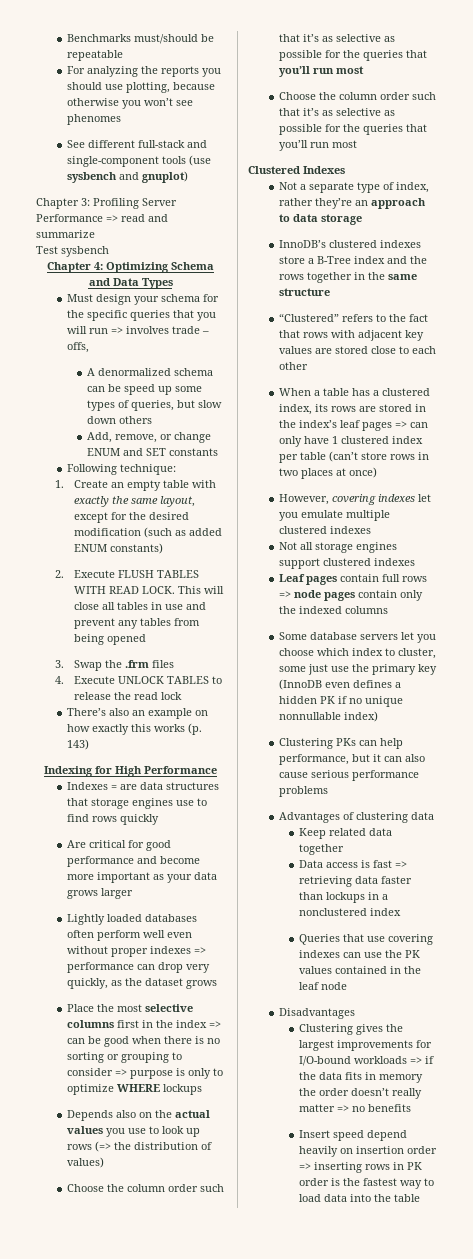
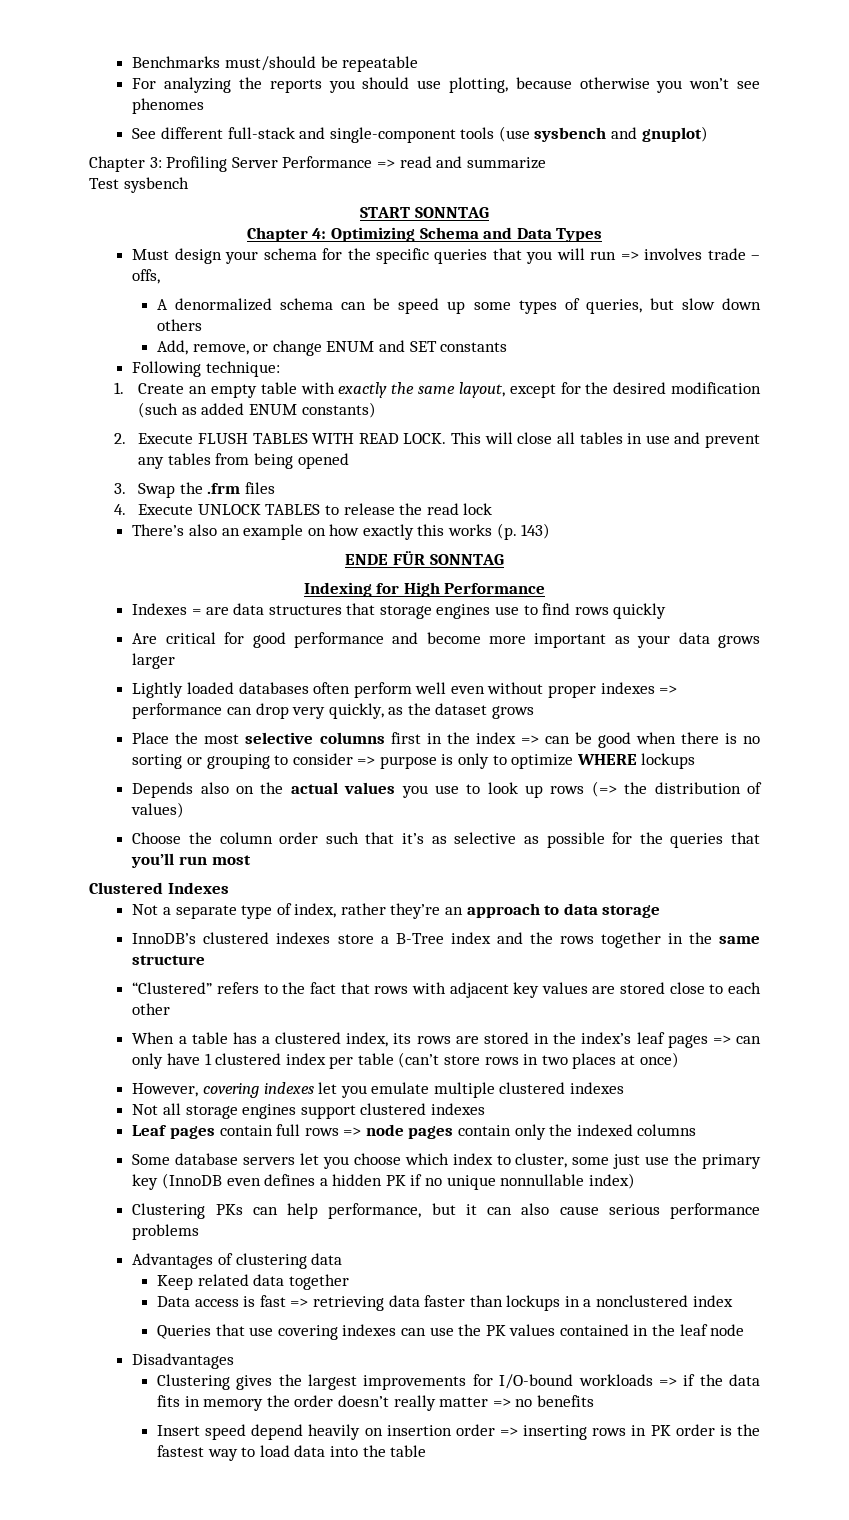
(109, 251) none -> [360,207,489,218] // START SONNTAG
(90, 744) none -> [345,551,504,565] // ENDE FÜR SONNTAG
[279,92,437,100] [279,108,396,116] [279,124,428,135] [279,140,358,151] // Choose the column order such that it’s as selective as possible for the queries that you’ll run most -> (251, 860) none

